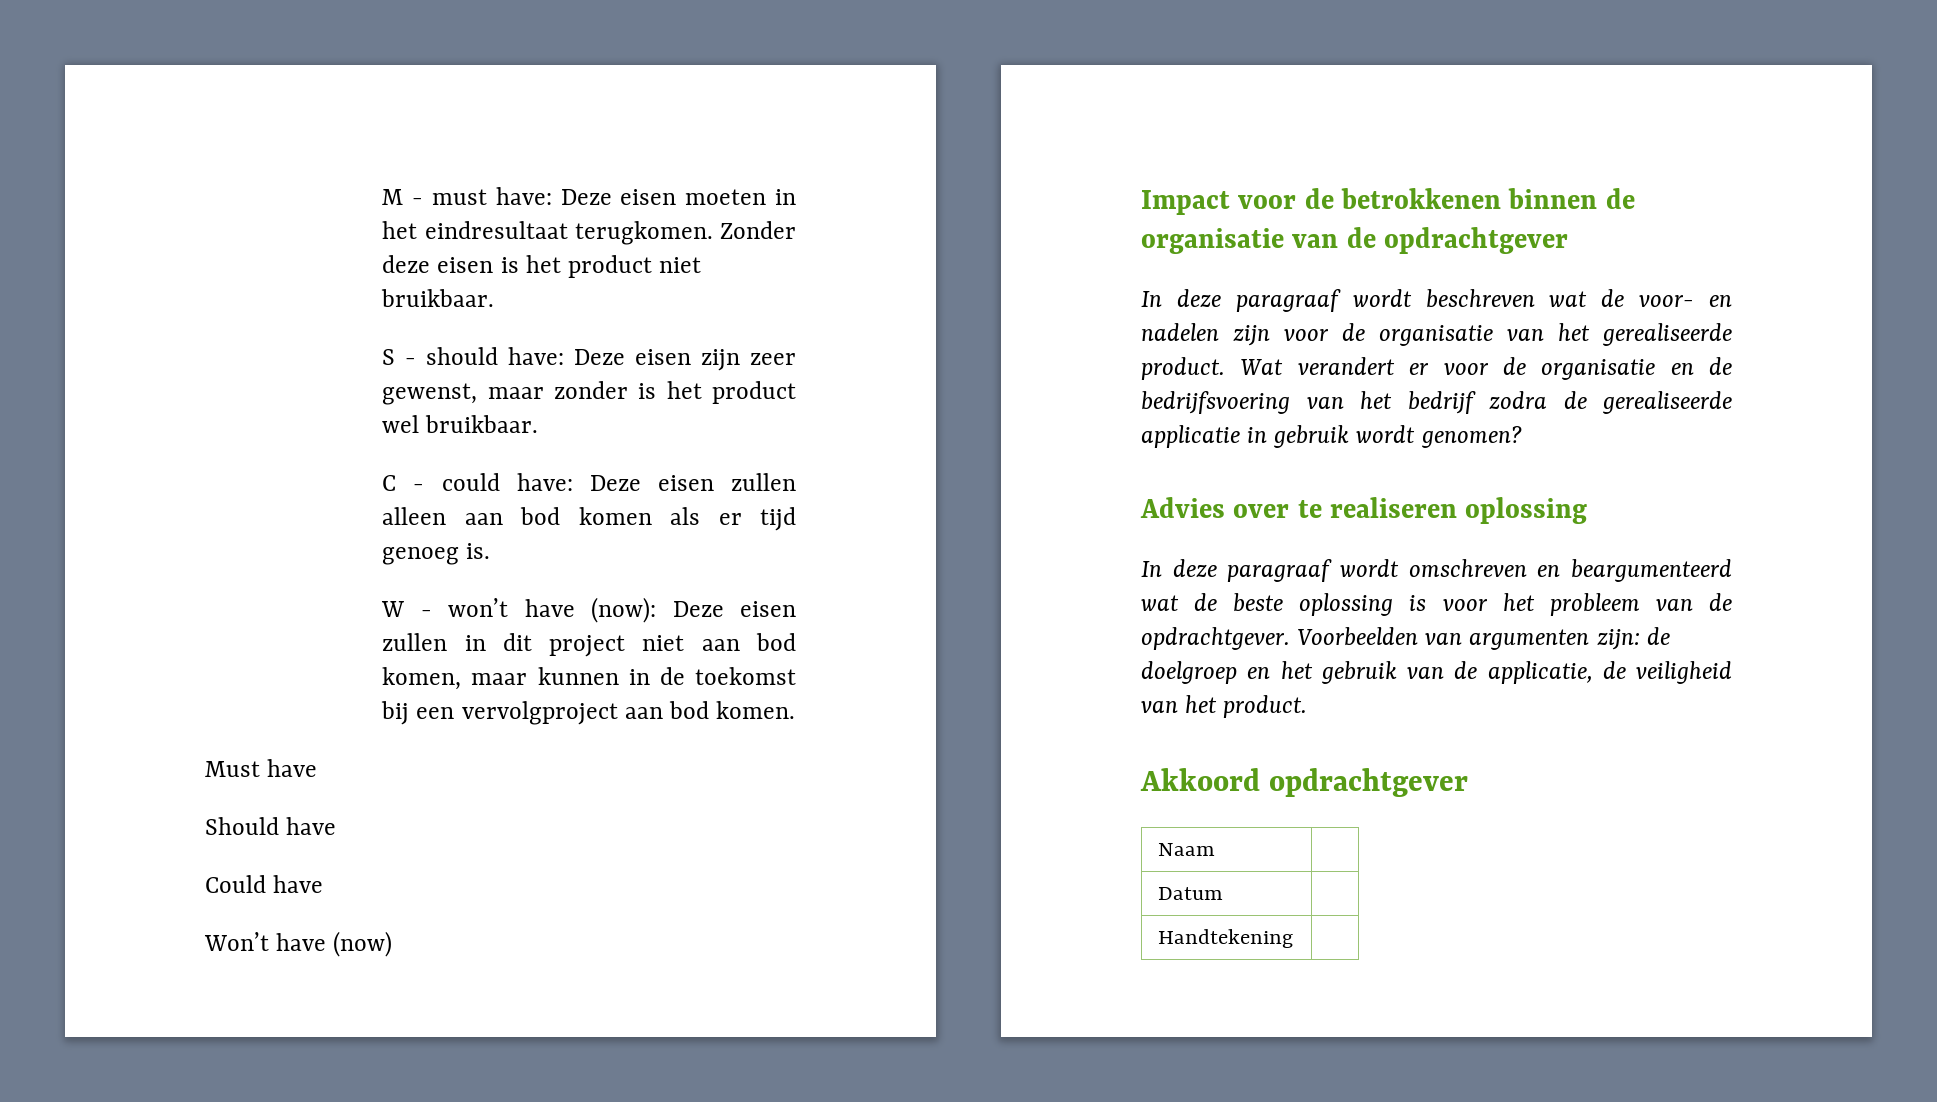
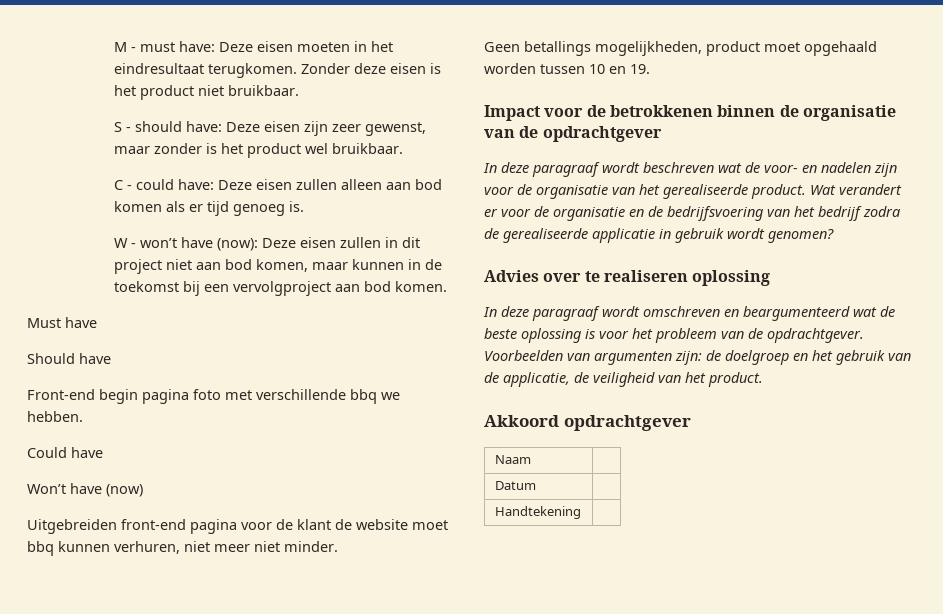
(337, 826) none -> [27,389,400,404] [27,411,83,422] // Front-end begin pagina foto met verschillende bbq we hebben.
(393, 944) none -> [27,519,448,534] [27,541,338,556] [484,41,877,56] [484,63,650,74] // Uitgebreiden front-end pagina voor de klant de website moet bbq kunnen verhuren, niet meer niet minder. // Geen betallings mogelijkheden, product moet opgehaald worden tussen 10 en 19.

